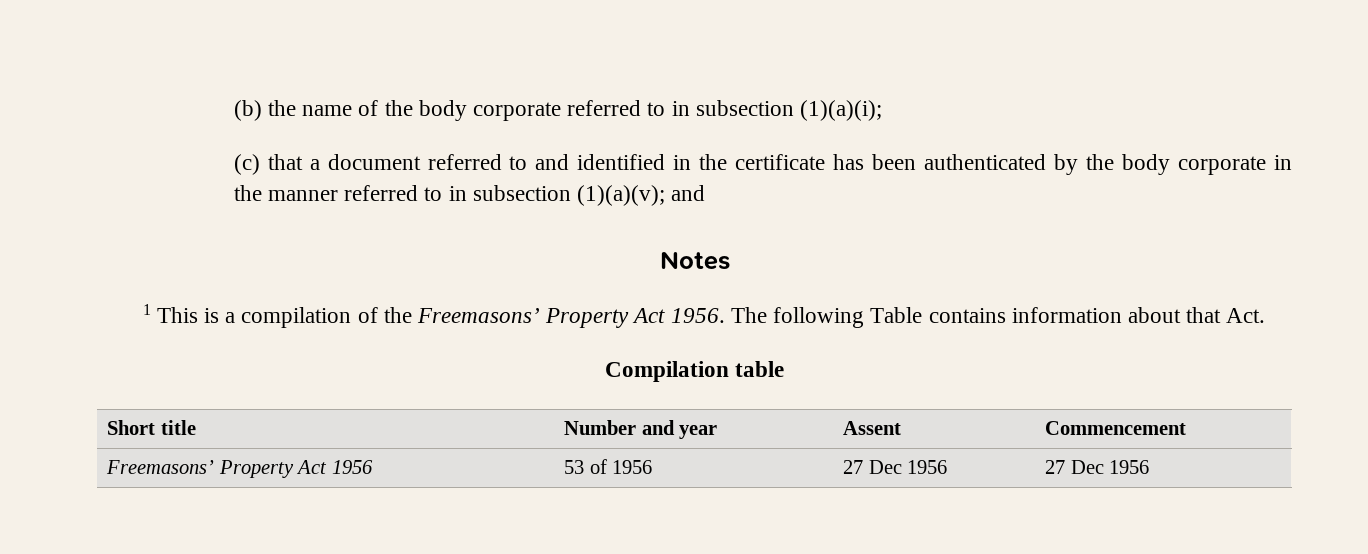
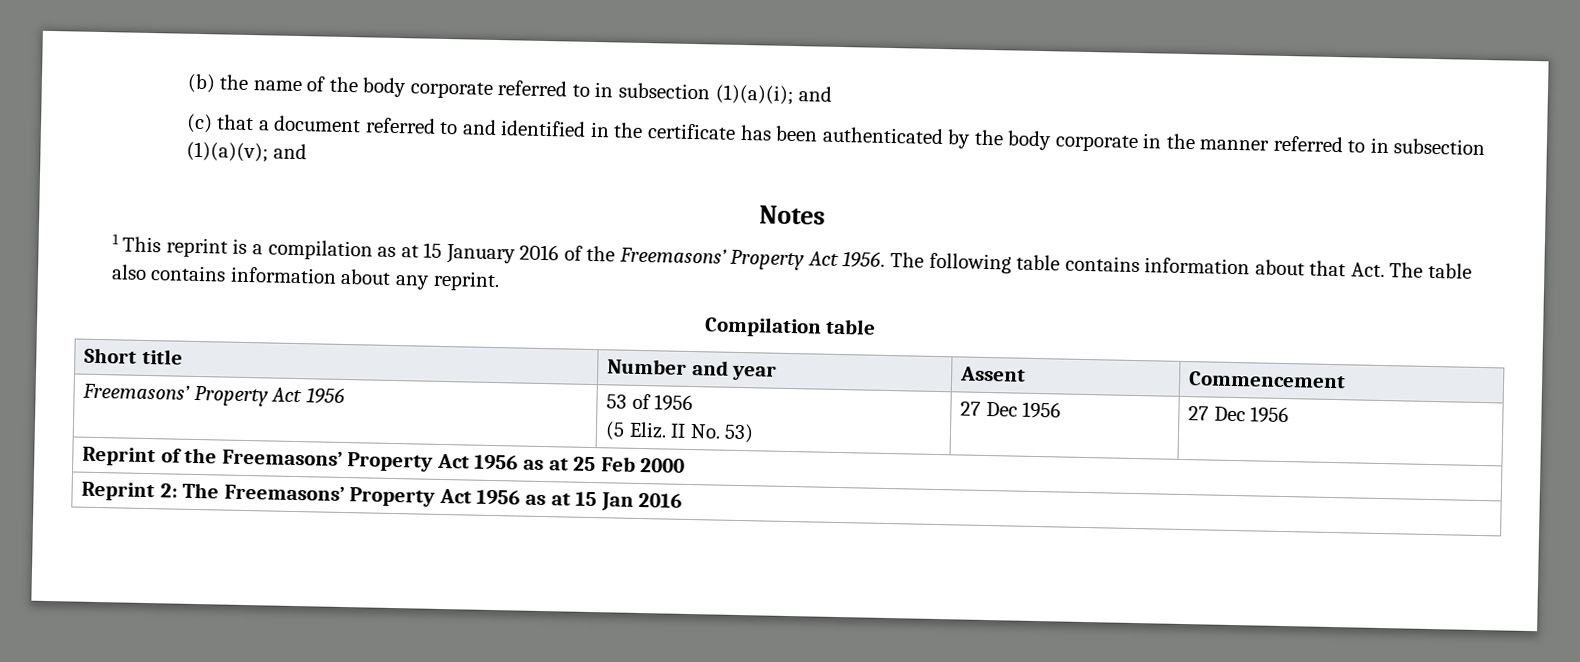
(882, 110) none -> [798,86,833,102] and
(198, 315) none -> [165,237,228,258] reprint
(352, 317) none -> [377,242,560,265] as at 15 January 2016
[870,307,923,323] Table -> [1016,254,1061,271] table
(1266, 315) none -> [1389,262,1472,279] [110,264,500,292] The table also contains information about any reprint.
(653, 467) none -> [605,421,755,444] // (5 Eliz. II No. 53)
(1150, 467) none -> [82,446,686,473] [81,481,683,511] // Reprint of the Freemasons’ Property Act 1956 as at 25 Feb 2000 // Reprint 2: The Freemasons’ Property Act 1956 as at 15 Jan 2016

